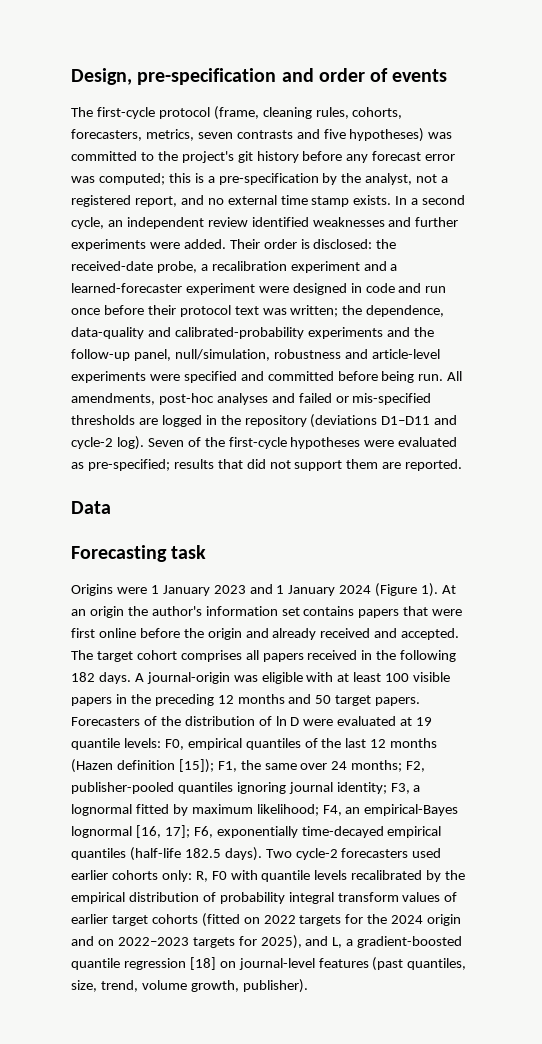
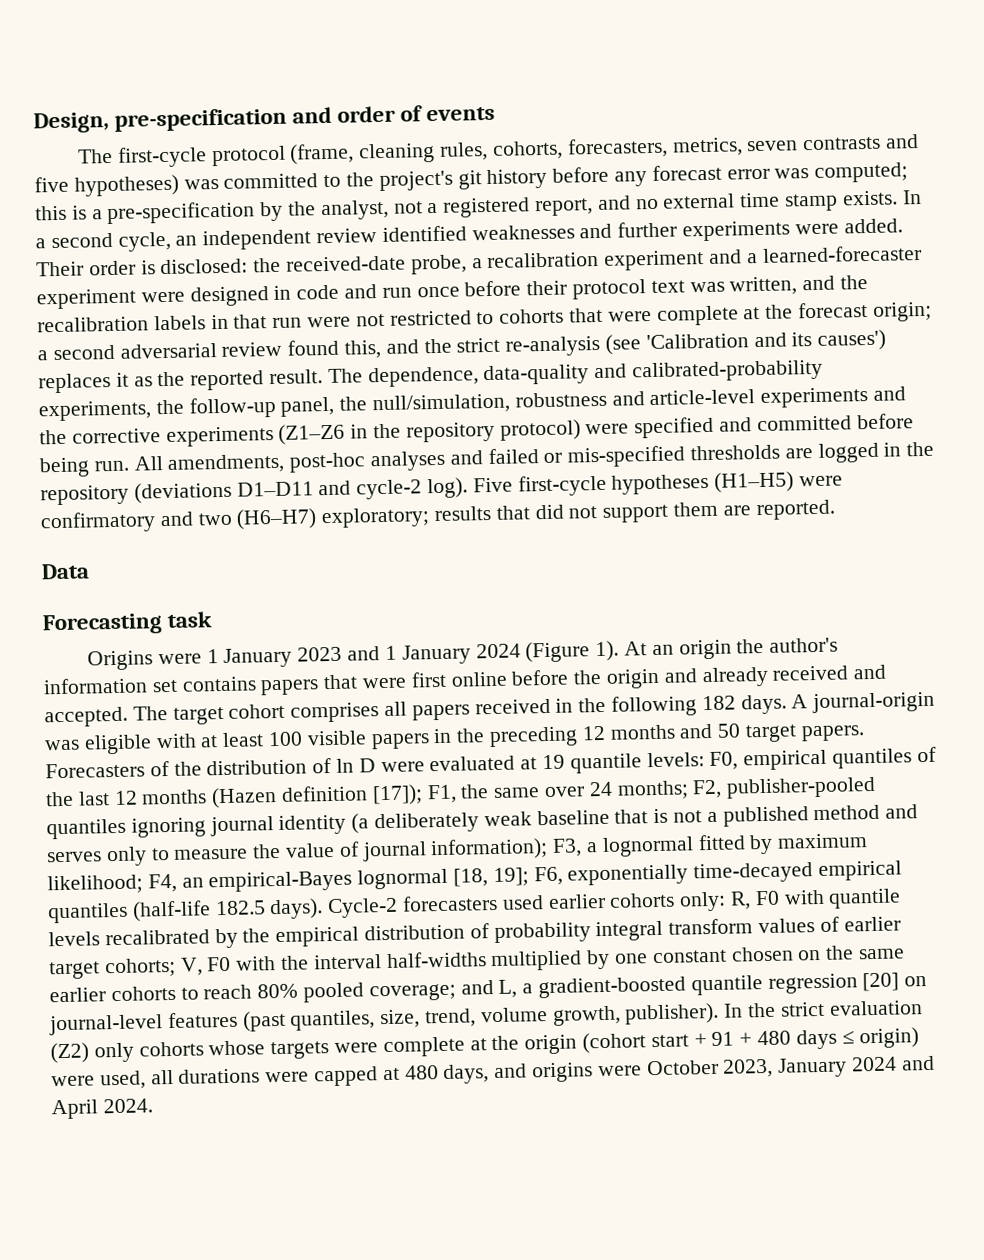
[290,305,363,317] written; the -> [729,274,869,296] [37,301,932,333] [37,329,887,361] [38,368,363,394] written, and the recalibration labels in that run were not restricted to cohorts that were complete at the forecast origin; a second adversarial review found this, and the strict re-analysis (see 'Calibration and its causes') replaces it as the reported result. The
[307,327,410,339] experiments and -> [38,400,152,422] experiments,
(171, 355) none -> [339,396,368,411] the
(146, 377) none -> [873,386,907,401] [39,419,581,448] and the corrective experiments (Z1–Z6 in the repository protocol)
[147,437,458,449] [71,459,170,471] Seven of the first-cycle hypotheses were evaluated as pre-specified; -> [472,471,844,497] [40,507,431,534] Five first-cycle hypotheses (H1–H5) were confirmatory and two (H6–H7) exploratory;
[178,759,214,773] [15]); -> [371,784,423,806] [17]);
[336,782,387,794] identity; -> [278,804,919,835] [47,838,549,867] identity (a deliberately weak baseline that is not a published method and serves only to measure the value of journal information);
[135,825,190,838] [16, 17]; -> [453,867,529,887] [18, 19];
[265,848,338,860] Two cycle-2 -> [327,897,399,919] Cycle-2
[151,913,462,927] [71,935,302,949] cohorts (fitted on 2022 targets for the 2024 origin and on 2022–2023 targets for 2025), -> [104,945,906,978] [49,982,456,1003] cohorts; V, F0 with the interval half-widths multiplied by one constant chosen on the same earlier cohorts to reach 80% pooled coverage;
[189,957,216,970] [18] -> [862,972,900,992] [20]
(308, 986) none -> [723,1000,923,1018] [50,1027,920,1064] [51,1055,935,1090] [51,1098,153,1120] In the strict evaluation (Z2) only cohorts whose targets were complete at the origin (cohort start + 91 + 480 days ≤ origin) were used, all durations were capped at 480 days, and origins were October 2023, January 2024 and April 2024.

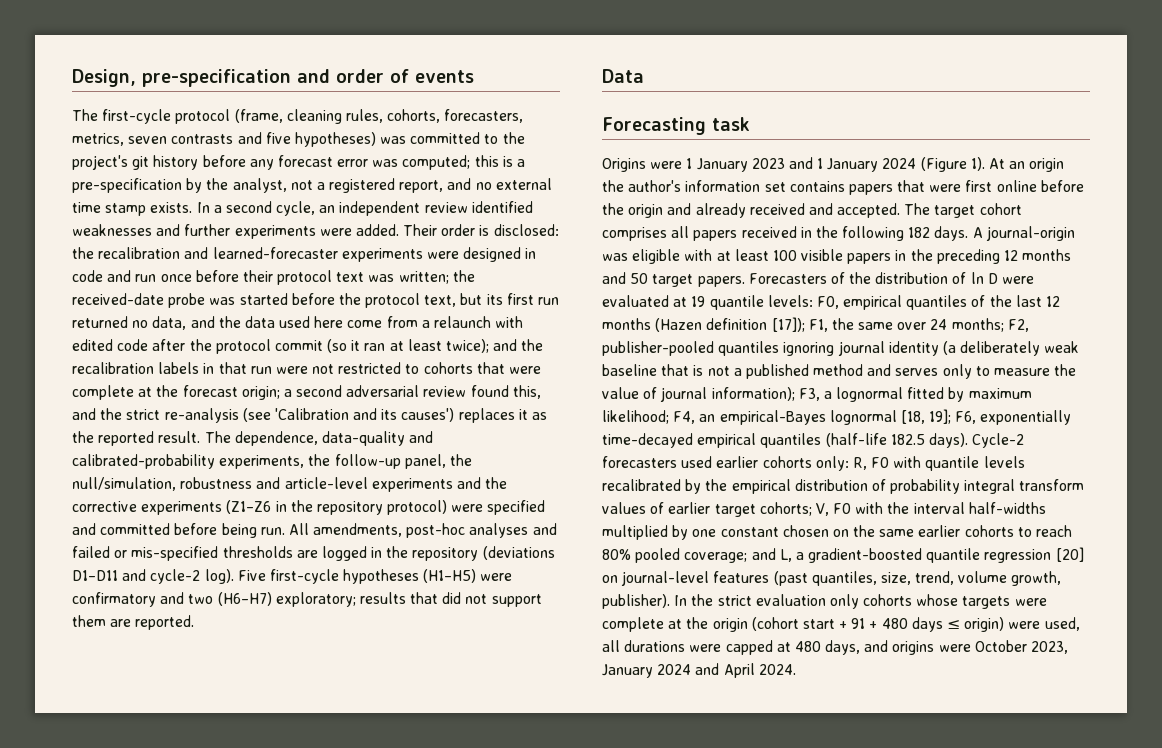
[286,244,922,275] [36,288,136,310] received-date probe, a recalibration experiment and a learned-forecaster experiment -> [98,247,423,262] recalibration and learned-forecaster experiments
[729,276,798,296] written, -> [398,270,475,284] [72,293,560,308] [72,316,524,330] [72,339,490,354] written; the received-date probe was started before the protocol text, but its first run returned no data, and the data used here come from a relaunch with edited code after the protocol commit (so it ran at least twice);
[50,1042,89,1064] (Z2) -> (826, 600) none

